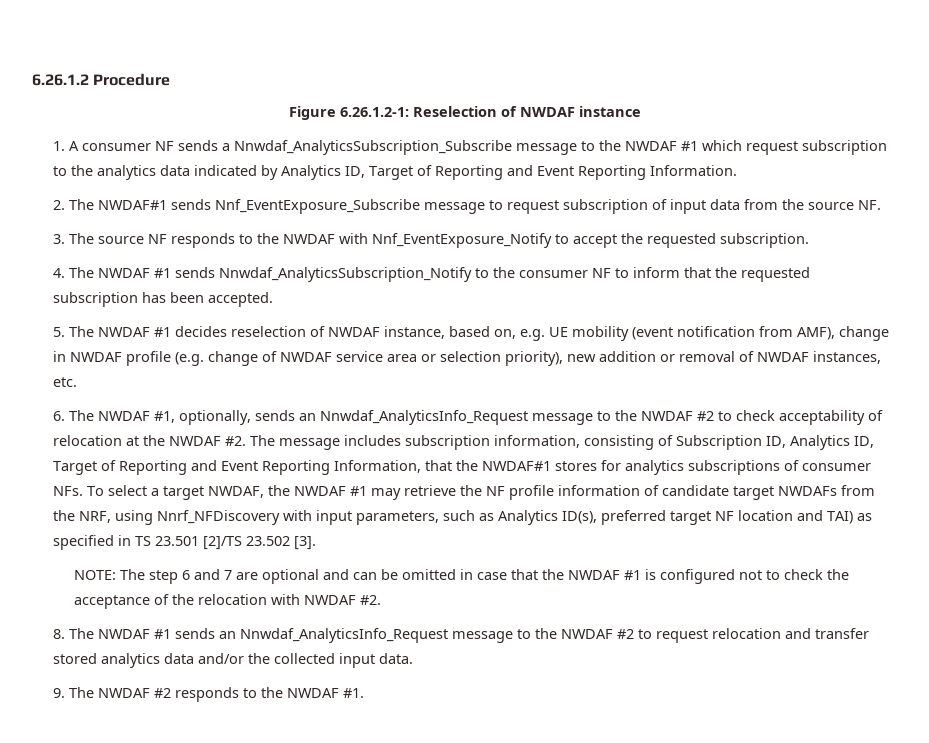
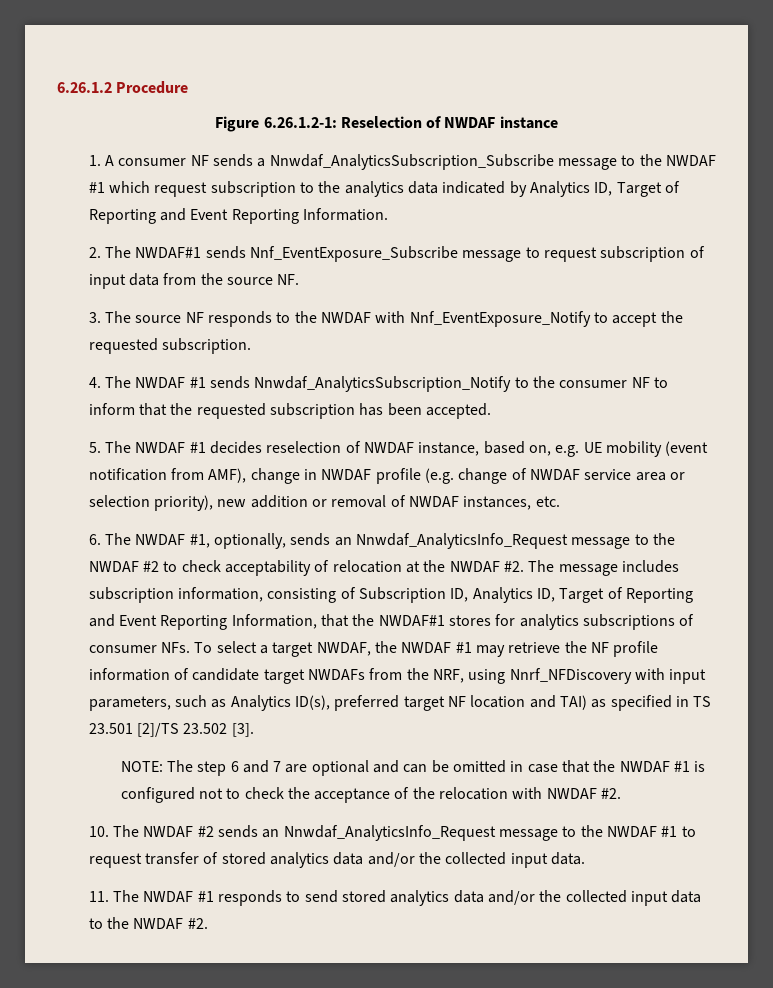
[52,628,869,643] 8. The NWDAF #1 sends an Nnwdaf_AnalyticsInfo_Request message to the NWDAF #2 to request relocation and transfer -> [88,825,696,841] [88,852,219,868] 10. The NWDAF #2 sends an Nnwdaf_AnalyticsInfo_Request message to the NWDAF #1 to request transfer of
[52,687,364,702] 9. The NWDAF #2 responds to the NWDAF #1. -> [88,890,702,906] [88,917,208,929] 11. The NWDAF #1 responds to send stored analytics data and/or the collected input data to the NWDAF #2.

